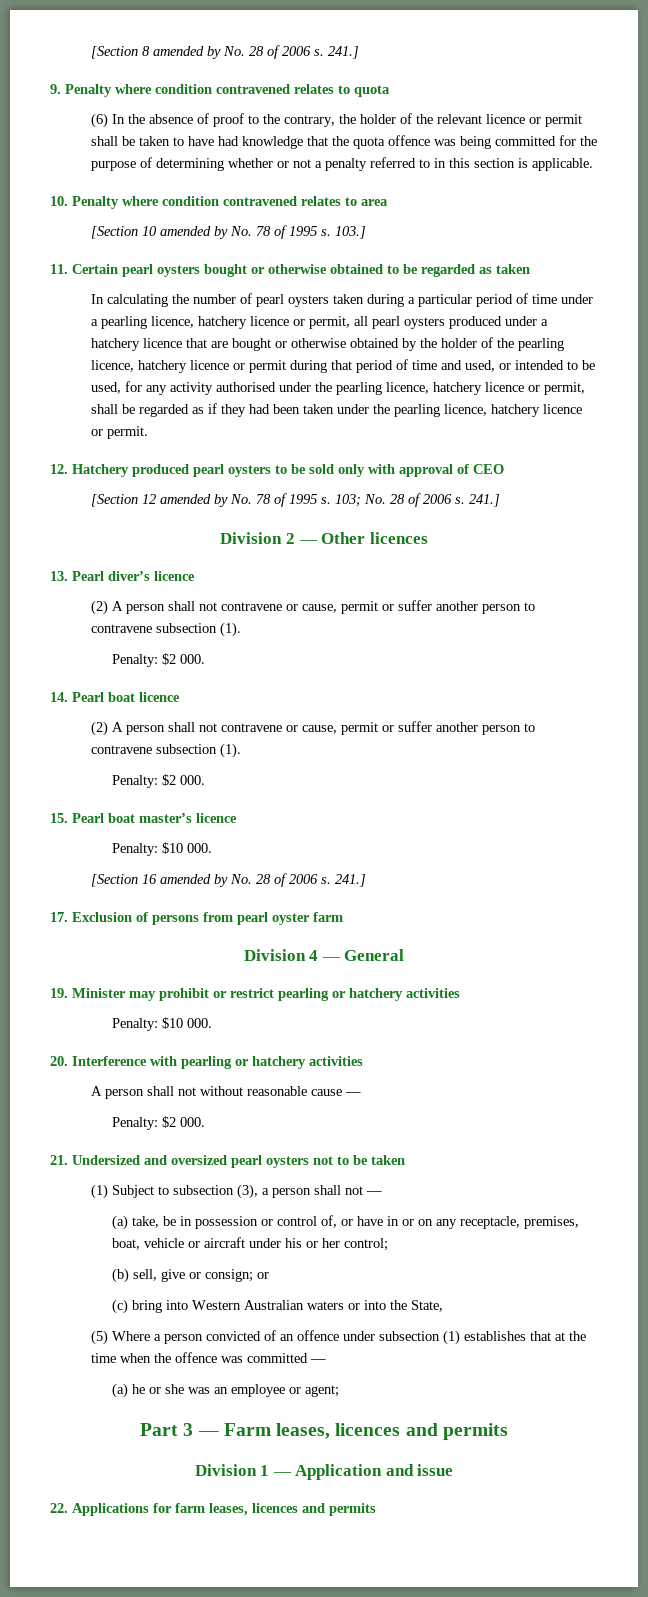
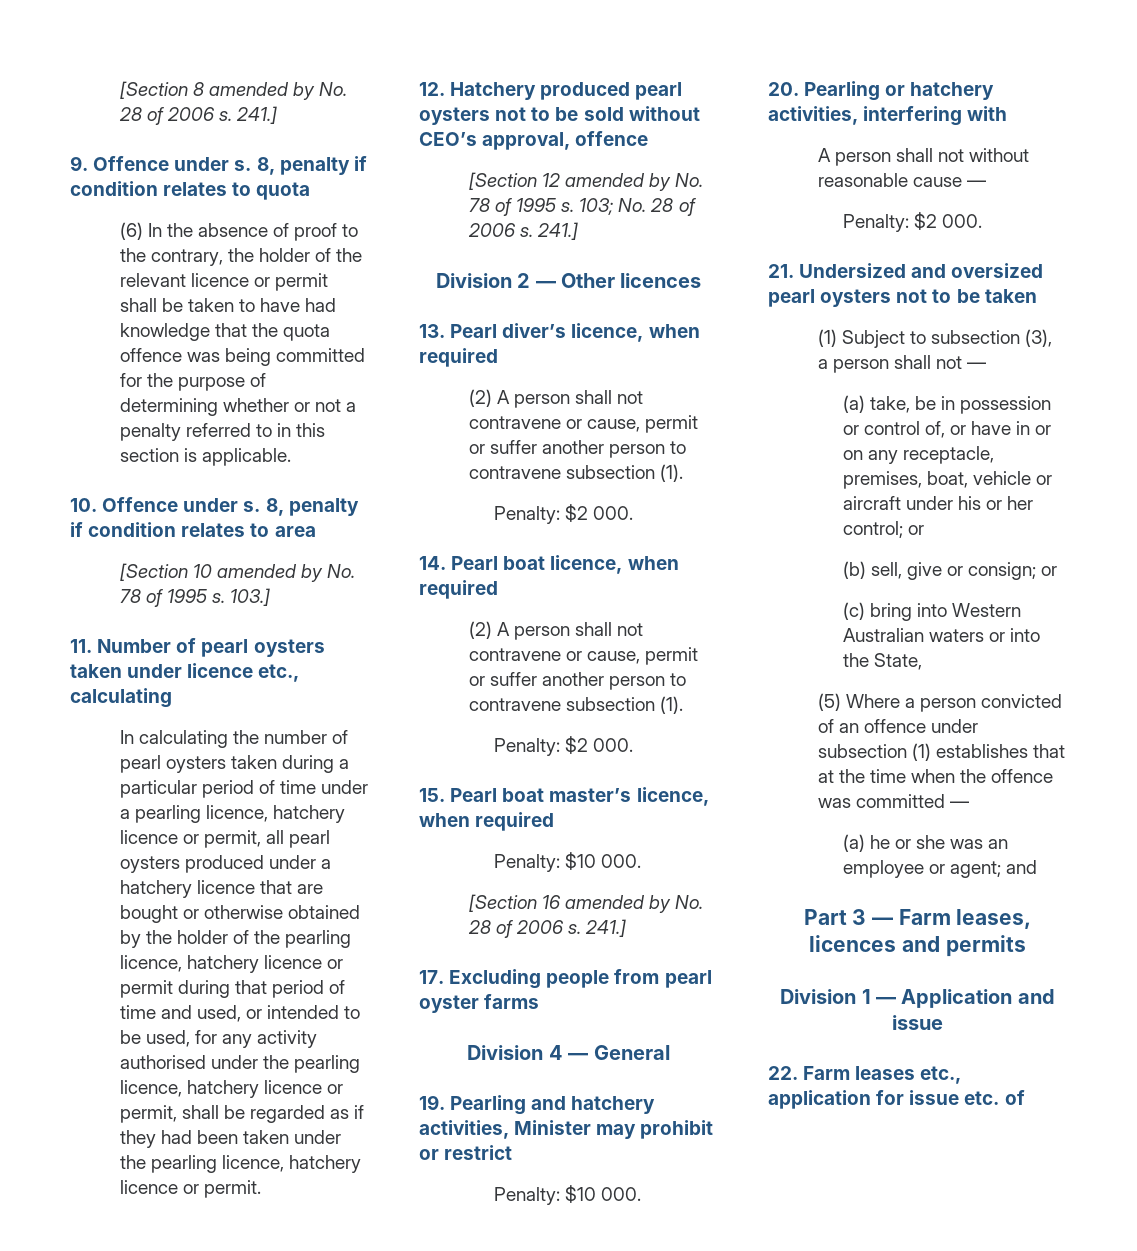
[65,84,290,97] Penalty where condition contravened -> [93,156,367,175] [70,181,158,196] Offence under s. 8, penalty if condition
[72,196,297,209] Penalty where condition contravened -> [102,497,359,516] [70,522,177,537] Offence under s. 8, penalty if condition
[72,264,530,277] Certain pearl oysters bought or otherwise obtained to be regarded as taken -> [97,638,325,657] [70,663,300,682] [70,688,172,708] Number of pearl oysters taken under licence etc., calculating
(271, 471) none -> [495,107,527,121] not
[338,464,504,477] only with approval of CEO -> [628,106,700,121] [419,131,649,150] without CEO’s approval, offence
[154,571,195,581] licence -> [571,323,700,342] [419,348,498,367] licence, when required
[139,692,180,702] licence -> [550,555,679,574] [419,580,498,599] licence, when required
[196,813,237,823] licence -> [636,787,709,806] [419,812,555,831] licence, when required
[72,912,199,925] Exclusion of persons -> [449,969,610,989] Excluding people
[313,912,343,922] farm -> [484,994,540,1009] farms
(68, 993) none -> [450,1095,656,1115] [419,1120,509,1139] Pearling and hatchery activities,
[278,988,460,1001] pearling or hatchery activities -> (513, 1152) none
[72,1056,363,1069] Interference with pearling or hatchery activities -> [804,81,995,101] [768,106,1008,126] Pearling or hatchery activities, interfering with
(388, 1244) none -> [907,525,924,535] or
(339, 1391) none -> [1005,860,1037,874] and
[72,1503,376,1516] Applications for farm leases, licences and permits -> [803,1066,962,1084] [768,1090,1025,1109] Farm leases etc., application for issue etc. of

